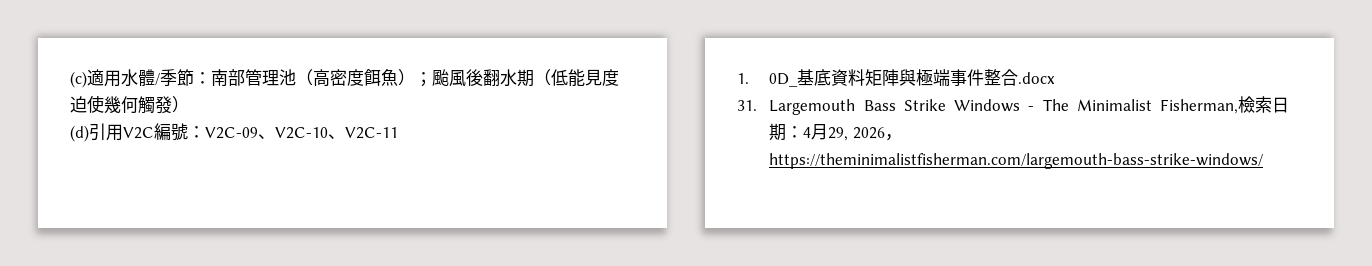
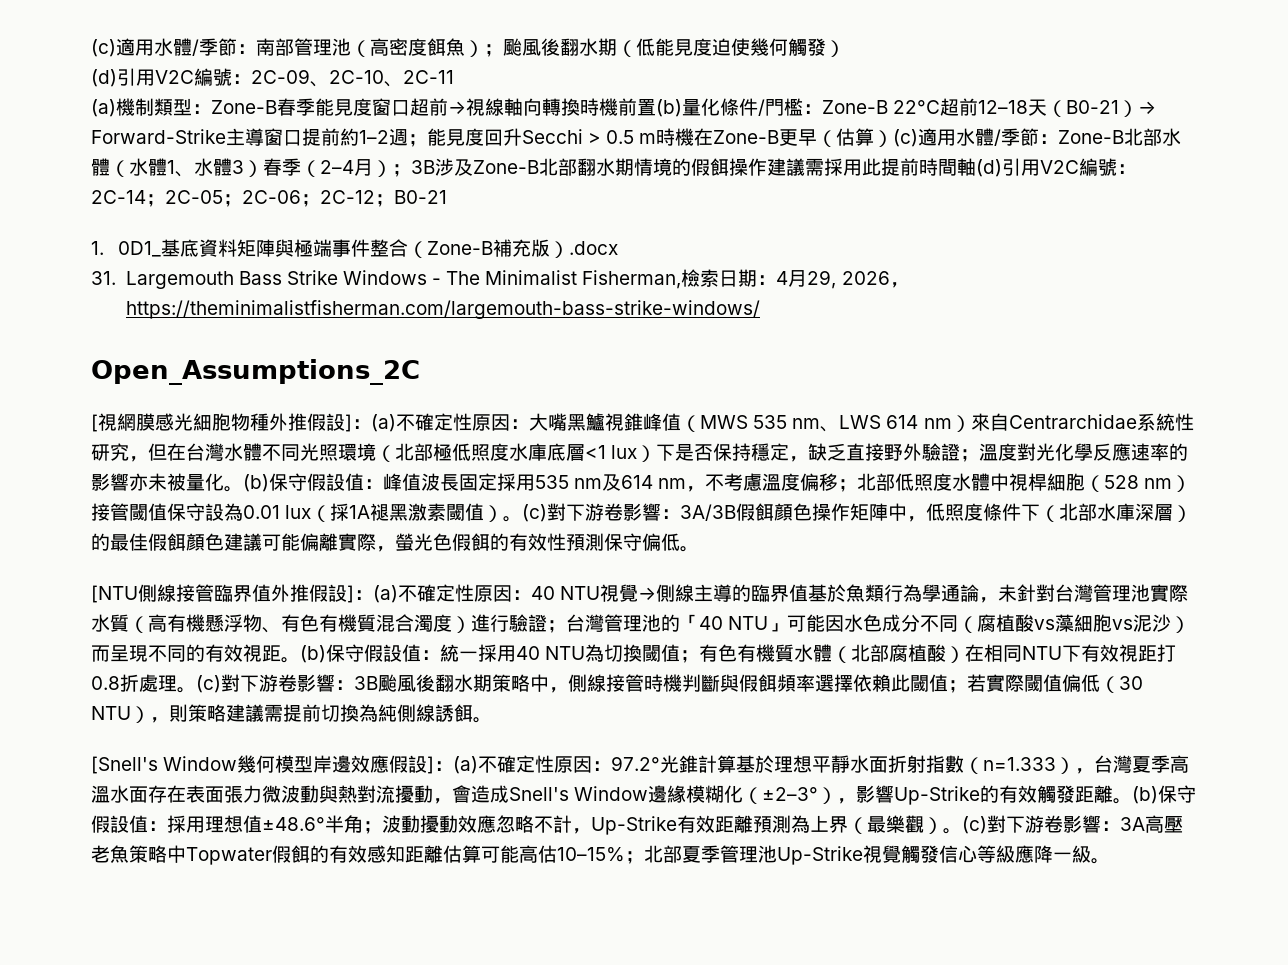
[205,127,398,139] V2C-09、V2C-10、V2C-11 -> [251,69,454,87] [91,98,1157,117] [91,128,1182,147] [91,158,1136,177] [91,190,447,207] 2C-09、2C-10、2C-11 // (a)機制類型：Zone-B春季能見度窗口超前→視線軸向轉換時機前置(b)量化條件/門檻：Zone-B 22°C超前12–18天（B0-21）→ Forward-Strike主導窗口提前約1–2週；能見度回升Secchi > 0.5 m時機在Zone-B更早（估算）(c)適用水體/季節：Zone-B北部水體（水體1、水體3）春季（2–4月）；3B涉及Zone-B北部翻水期情境的假餌操作建議需採用此提前時間軸(d)引用V2C編號：2C-14；2C-05；2C-06；2C-12；B0-21
[769,73,799,87] 0D_ -> [117,241,161,257] 0D1_
(1019, 77) none -> [407,239,569,258] （Zone-B補充版）
(1264, 161) none -> [91,359,420,385] [91,413,1194,432] [91,443,1189,462] [91,473,1192,492] [91,503,1193,522] [91,533,699,552] [91,584,1189,603] [91,614,1191,633] [91,644,1177,663] [91,674,1143,693] [91,704,492,723] [91,755,1190,774] [91,785,1197,805] [91,815,1183,835] [91,845,1110,865] // Open_Assumptions_2C // [視網膜感光細胞物種外推假設]：(a)不確定性原因：大嘴黑鱸視錐峰值（MWS 535 nm、LWS 614 nm）來自Centrarchidae系統性研究，但在台灣水體不同光照環境（北部極低照度水庫底層<1 lux）下是否保持穩定，缺乏直接野外驗證；溫度對光化學反應速率的影響亦未被量化。(b)保守假設值：峰值波長固定採用535 nm及614 nm，不考慮溫度偏移；北部低照度水體中視桿細胞（528 nm）接管閾值保守設為0.01 lux（採1A褪黑激素閾值）。(c)對下游卷影響：3A/3B假餌顏色操作矩陣中，低照度條件下（北部水庫深層）的最佳假餌顏色建議可能偏離實際，螢光色假餌的有效性預測保守偏低。 // [NTU側線接管臨界值外推假設]：(a)不確定性原因：40 NTU視覺→側線主導的臨界值基於魚類行為學通論，未針對台灣管理池實際水質（高有機懸浮物、有色有機質混合濁度）進行驗證；台灣管理池的「40 NTU」可能因水色成分不同（腐植酸vs藻細胞vs泥沙）而呈現不同的有效視距。(b)保守假設值：統一採用40 NTU為切換閾值；有色有機質水體（北部腐植酸）在相同NTU下有效視距打0.8折處理。(c)對下游卷影響：3B颱風後翻水期策略中，側線接管時機判斷與假餌頻率選擇依賴此閾值；若實際閾值偏低（30 NTU），則策略建議需提前切換為純側線誘餌。 // [Snell's Window幾何模型岸邊效應假設]：(a)不確定性原因：97.2°光錐計算基於理想平靜水面折射指數（n=1.333），台灣夏季高溫水面存在表面張力微波動與熱對流擾動，會造成Snell's Window邊緣模糊化（±2–3°），影響Up-Strike的有效觸發距離。(b)保守假設值：採用理想值±48.6°半角；波動擾動效應忽略不計，Up-Strike有效距離預測為上界（最樂觀）。(c)對下游卷影響：3A高壓老魚策略中Topwater假餌的有效感知距離估算可能高估10–15%；北部夏季管理池Up-Strike視覺觸發信心等級應降一級。

